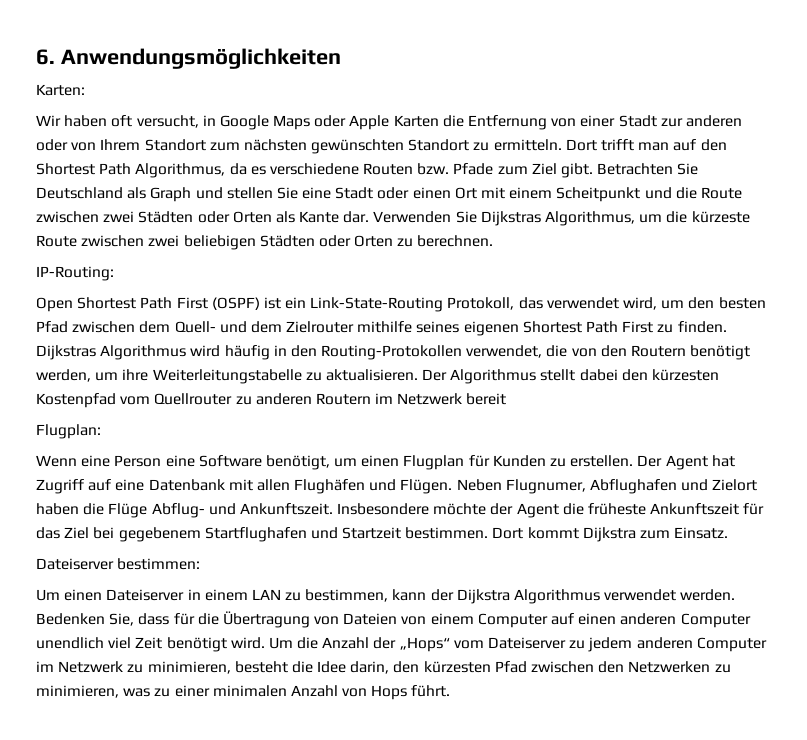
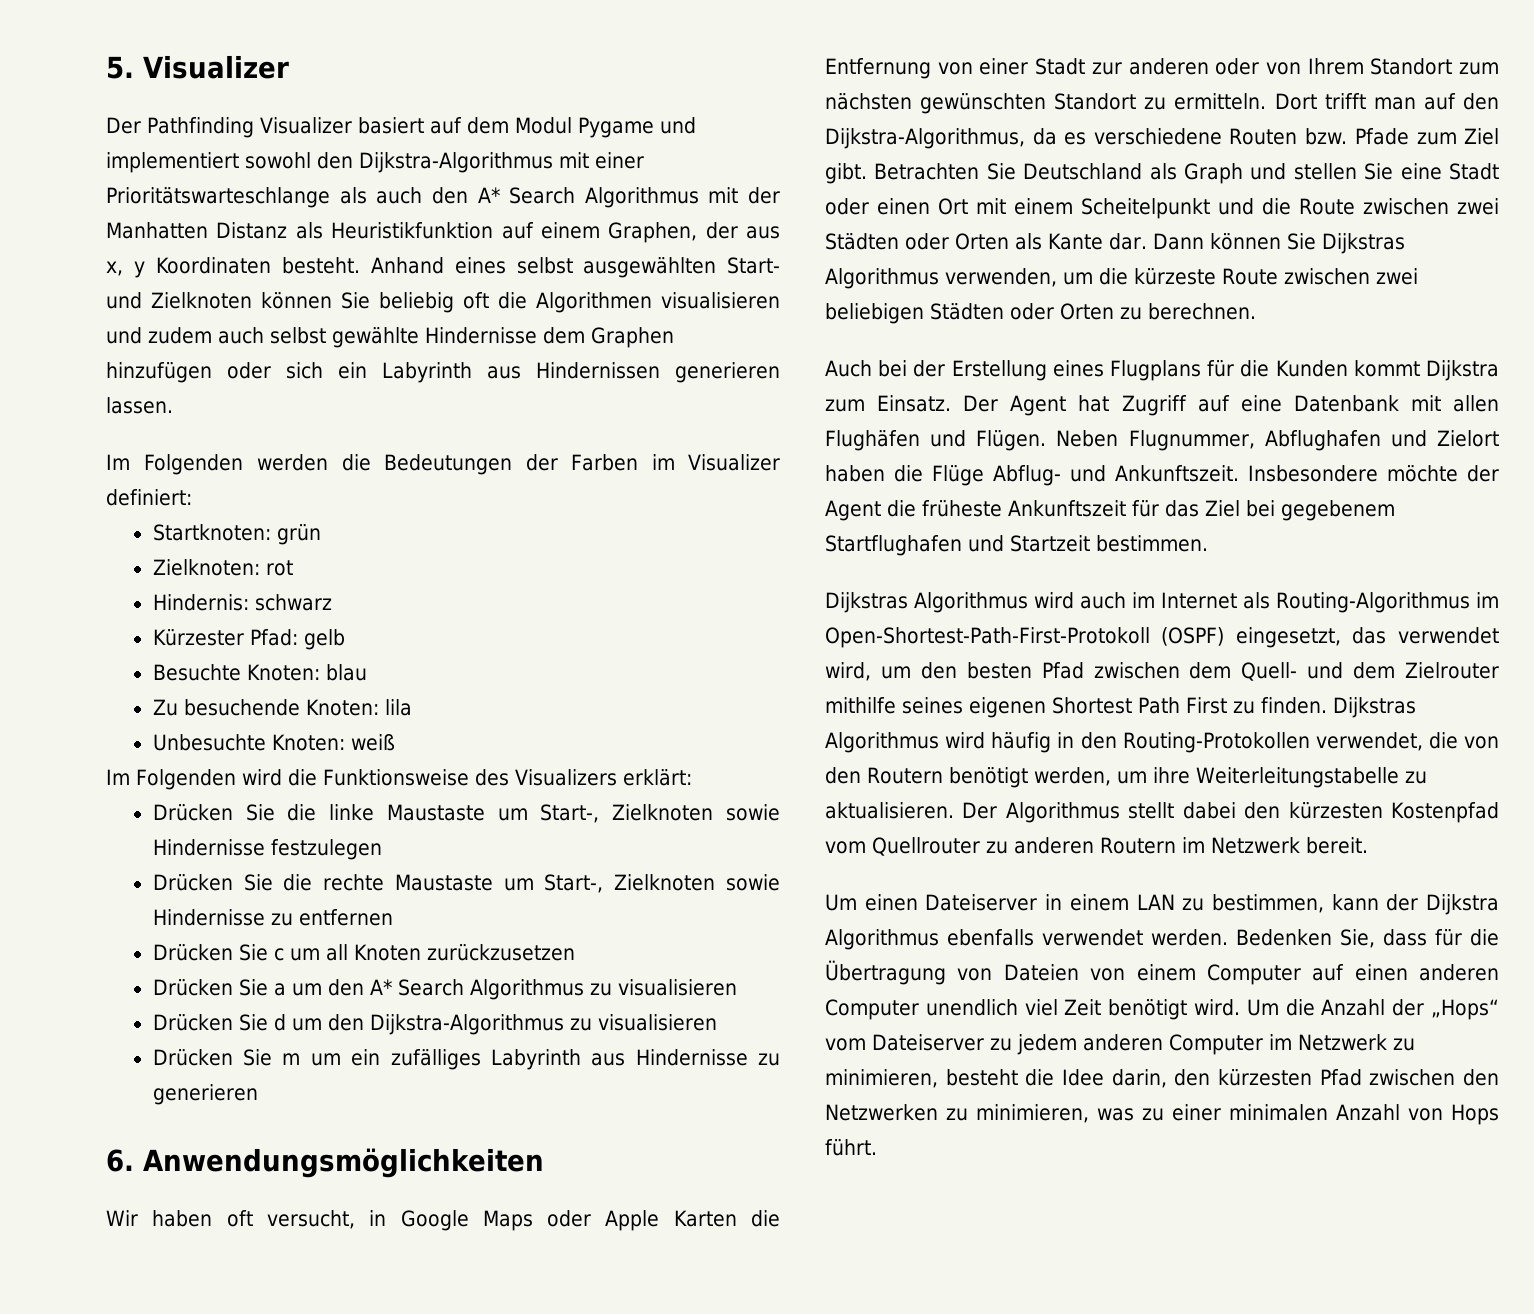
(36, 57) none -> [106,55,289,79] [106,117,696,138] [106,152,644,173] [106,187,780,208] [106,222,780,243] [106,257,780,278] [106,292,780,313] [106,327,674,348] [106,362,780,383] [106,397,173,414] [106,454,780,475] [106,489,192,506] [152,524,321,545] [152,559,293,576] [152,594,332,611] [152,629,345,650] [152,664,367,681] [152,699,412,716] [152,734,395,751] [106,769,692,790] [152,804,780,823] [152,839,382,860] [152,874,780,893] [152,909,393,926] [152,944,575,961] [152,979,737,1000] [152,1014,717,1035] [152,1049,780,1070] [152,1084,258,1105] 5. Visualizer // Der Pathfinding Visualizer basiert auf dem Modul Pygame und implementiert sowohl den Dijkstra-Algorithmus mit einer Prioritätswarteschlange als auch den A* Search Algorithmus mit der Manhatten Distanz als Heuristikfunktion auf einem Graphen, der aus x, y Koordinaten besteht. Anhand eines selbst ausgewählten Start- und Zielknoten können Sie beliebig oft die Algorithmen visualisieren und zudem auch selbst gewählte Hindernisse dem Graphen hinzufügen oder sich ein Labyrinth aus Hindernissen generieren lassen. // Im Folgenden werden die Bedeutungen der Farben im Visualizer definiert: // Startknoten: grün // Zielknoten: rot // Hindernis: schwarz // Kürzester Pfad: gelb // Besuchte Knoten: blau // Zu besuchende Knoten: lila // Unbesuchte Knoten: weiß // Im Folgenden wird die Funktionsweise des Visualizers erklärt: // Drücken Sie die linke Maustaste um Start-, Zielknoten sowie Hindernisse festzulegen // Drücken Sie die rechte Maustaste um Start-, Zielknoten sowie Hindernisse zu entfernen // Drücken Sie c um all Knoten zurückzusetzen // Drücken Sie a um den A* Search Algorithmus zu visualisieren // Drücken Sie d um den Dijkstra-Algorithmus zu visualisieren // Drücken Sie m um ein zufälliges Labyrinth aus Hindernisse zu generieren //
[36,84,85,96] // Karten: -> (544, 1163) none
[36,163,226,178] Shortest Path Algorithmus, -> [825,128,1025,149] Dijkstra-Algorithmus,
[556,187,641,202] Scheitpunkt -> [1081,198,1211,219] Scheitelpunkt
[373,211,636,226] Verwenden Sie Dijkstras Algorithmus, -> [1152,233,1405,254] [825,268,1057,289] Dann können Sie Dijkstras Algorithmus verwenden,
[36,266,114,281] [36,297,515,312] IP-Routing: // Open Shortest Path First (OSPF) ist ein Link-State-Routing Protokoll, -> [825,360,1499,381] [825,395,1499,416] [825,430,1499,451] [825,465,1499,486] [825,500,1395,521] [825,535,1208,556] [825,592,1499,613] [825,627,1341,648] Auch bei der Erstellung eines Flugplans für die Kunden kommt Dijkstra zum Einsatz. Der Agent hat Zugriff auf eine Datenbank mit allen Flughäfen und Flügen. Neben Flugnummer, Abflughafen und Zielort haben die Flüge Abflug- und Ankunftszeit. Insbesondere möchte der Agent die früheste Ankunftszeit für das Ziel bei gegebenem Startflughafen und Startzeit bestimmen. // Dijkstras Algorithmus wird auch im Internet als Routing-Algorithmus im Open-Shortest-Path-First-Protokoll (OSPF) eingesetzt,
[466,393,507,405] [36,424,101,439] [36,455,735,470] [36,479,758,494] [36,503,765,518] [36,527,729,542] [36,558,201,570] bereit // Flugplan: // Wenn eine Person eine Software benötigt, um einen Flugplan für Kunden zu erstellen. Der Agent hat Zugriff auf eine Datenbank mit allen Flughäfen und Flügen. Neben Flugnumer, Abflughafen und Zielort haben die Flüge Abflug- und Ankunftszeit. Insbesondere möchte der Agent die früheste Ankunftszeit für das Ziel bei gegebenem Startflughafen und Startzeit bestimmen. Dort kommt Dijkstra zum Einsatz. // Dateiserver bestimmen: -> [1305,837,1368,854] bereit.
(601, 596) none -> [947,929,1035,946] ebenfalls

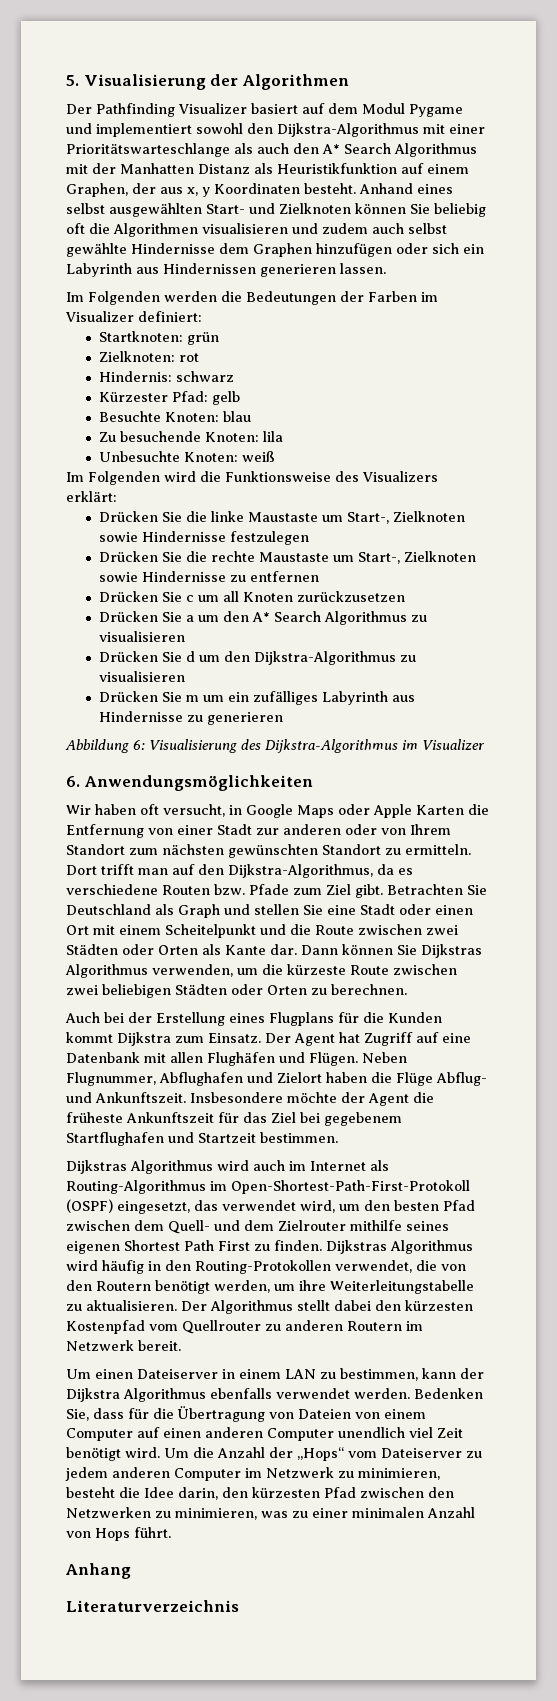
[143,55,289,79] Visualizer -> [83,74,349,90] Visualisierung der Algorithmen
(258, 1094) none -> [65,739,485,753] // Abbildung 6: Visualisierung des Dijkstra-Algorithmus im Visualizer
(877, 1147) none -> [65,1563,131,1579] [66,1600,239,1612] // Anhang // Literaturverzeichnis

